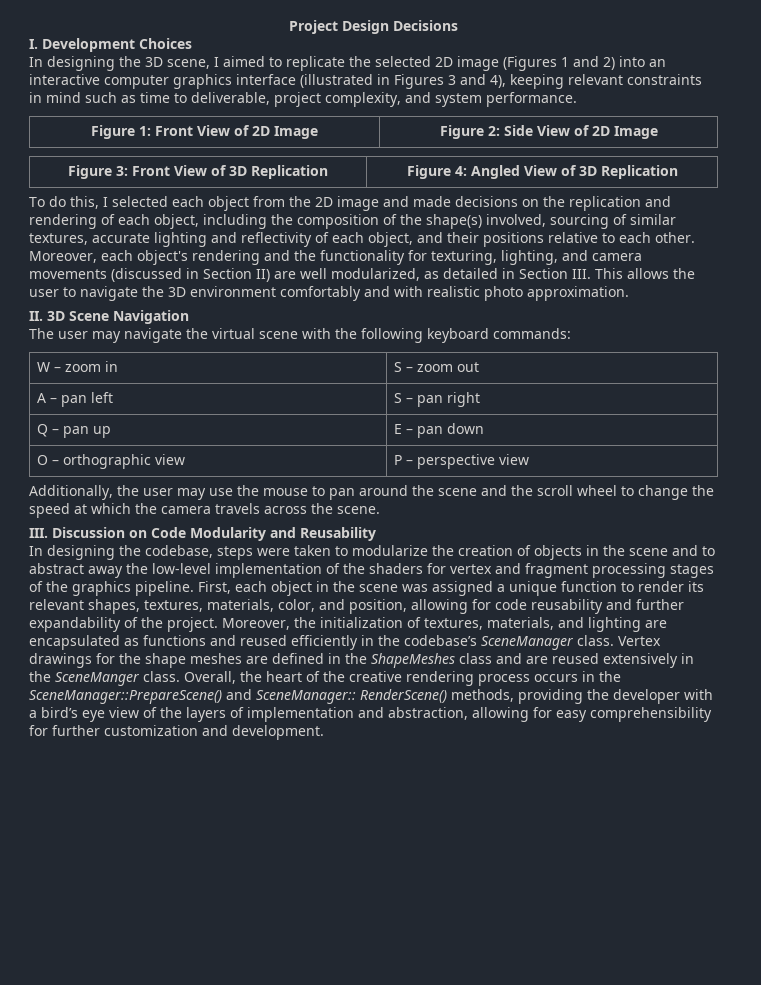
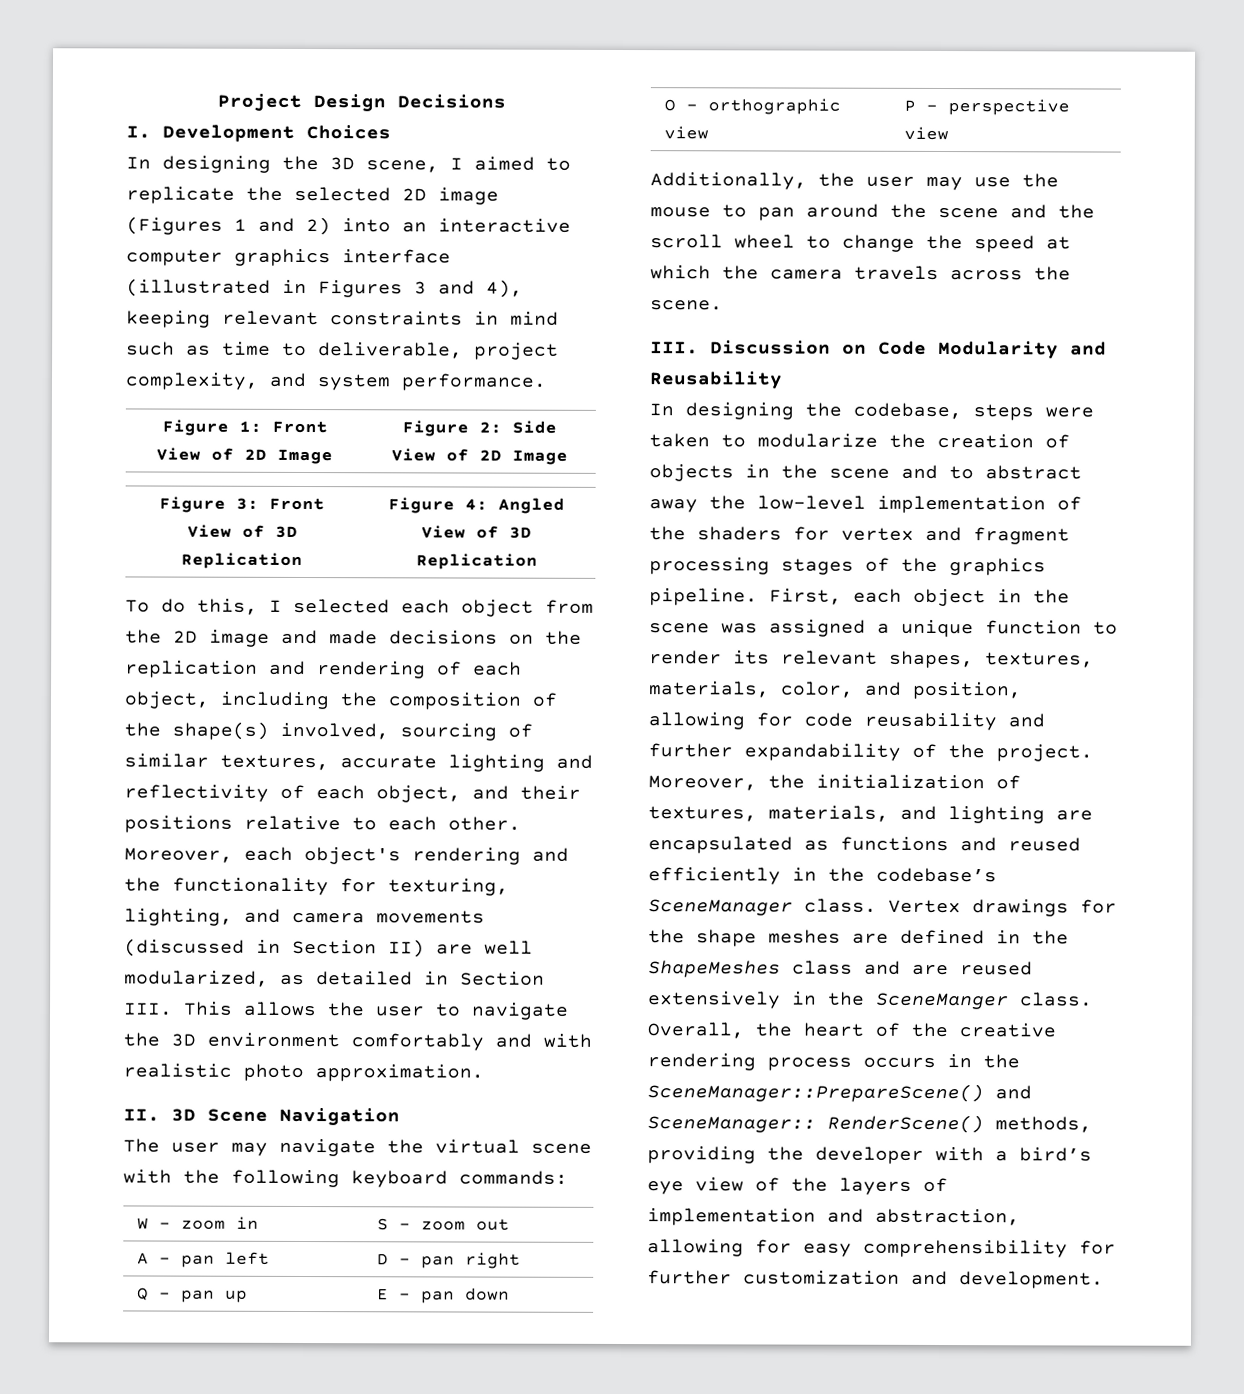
[394,393,403,403] S -> [377,1253,390,1265] D

